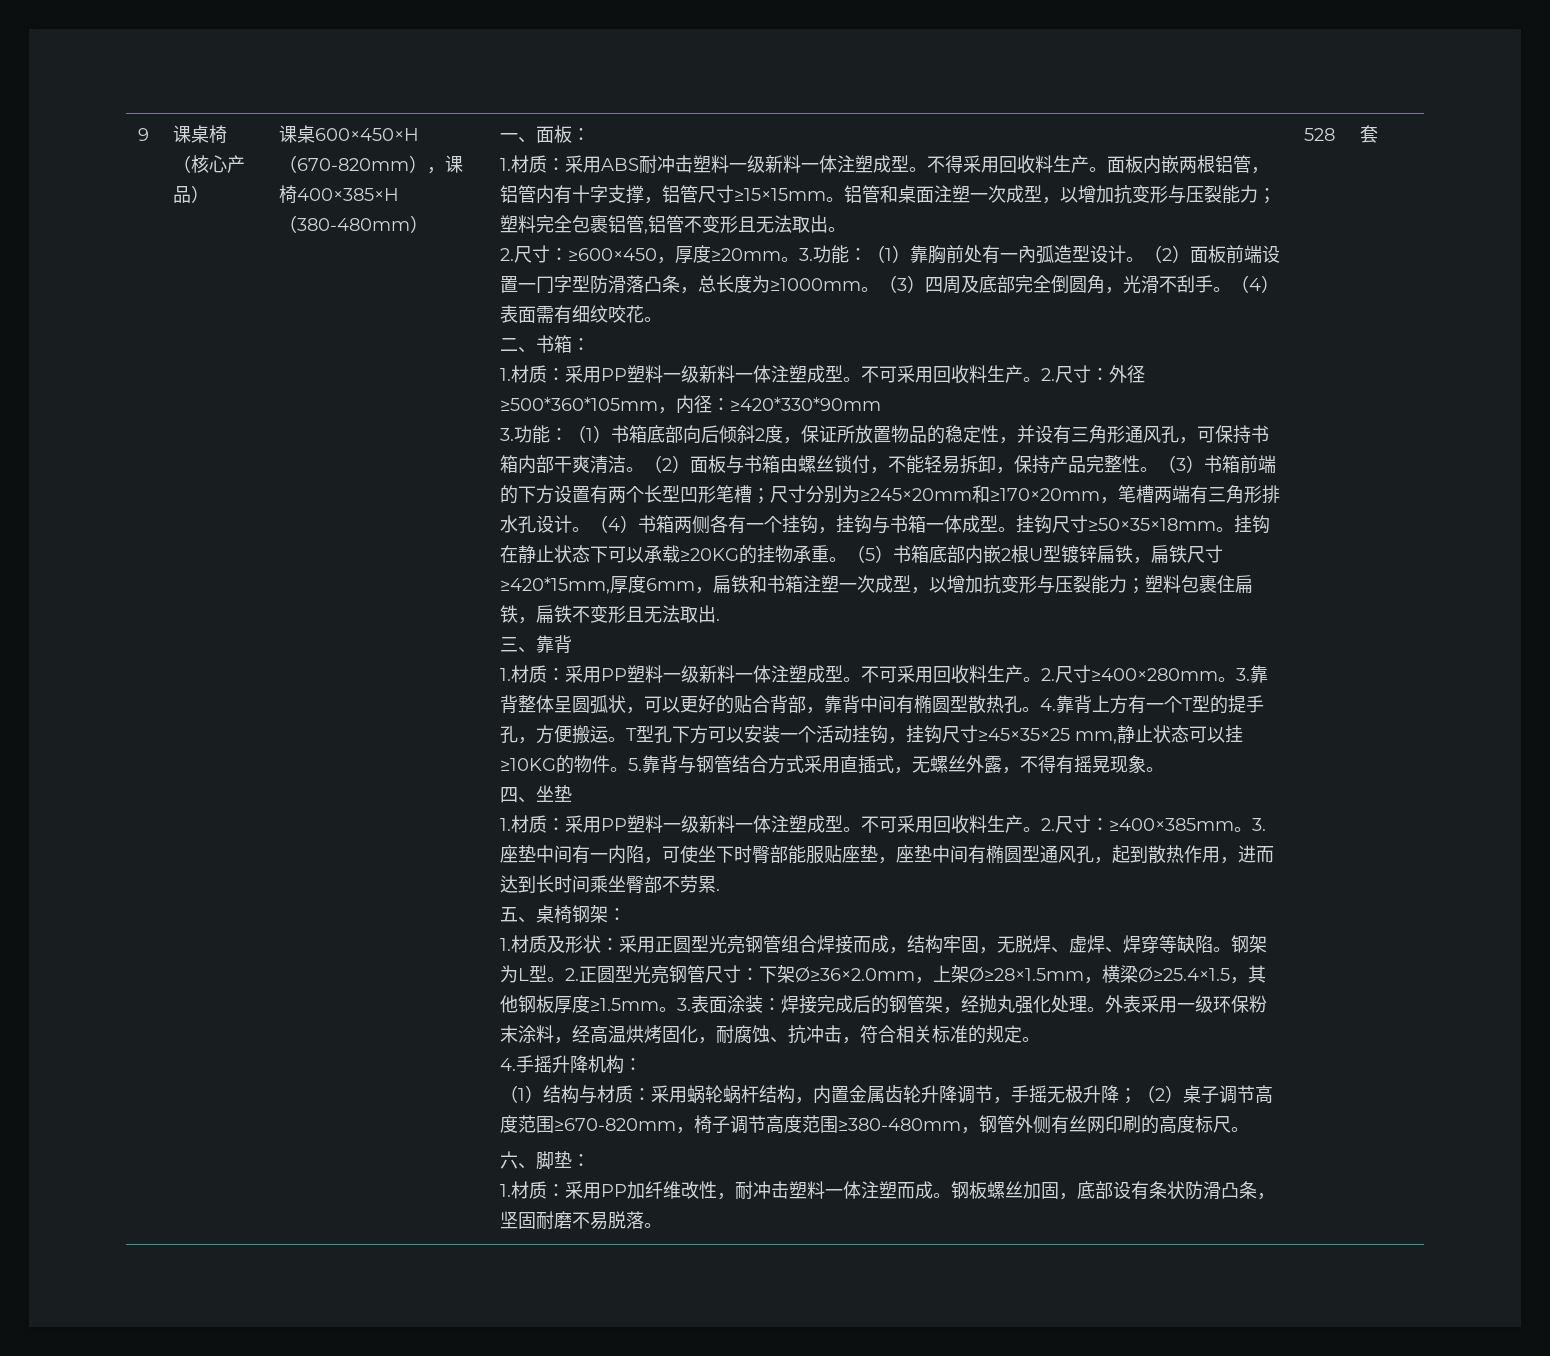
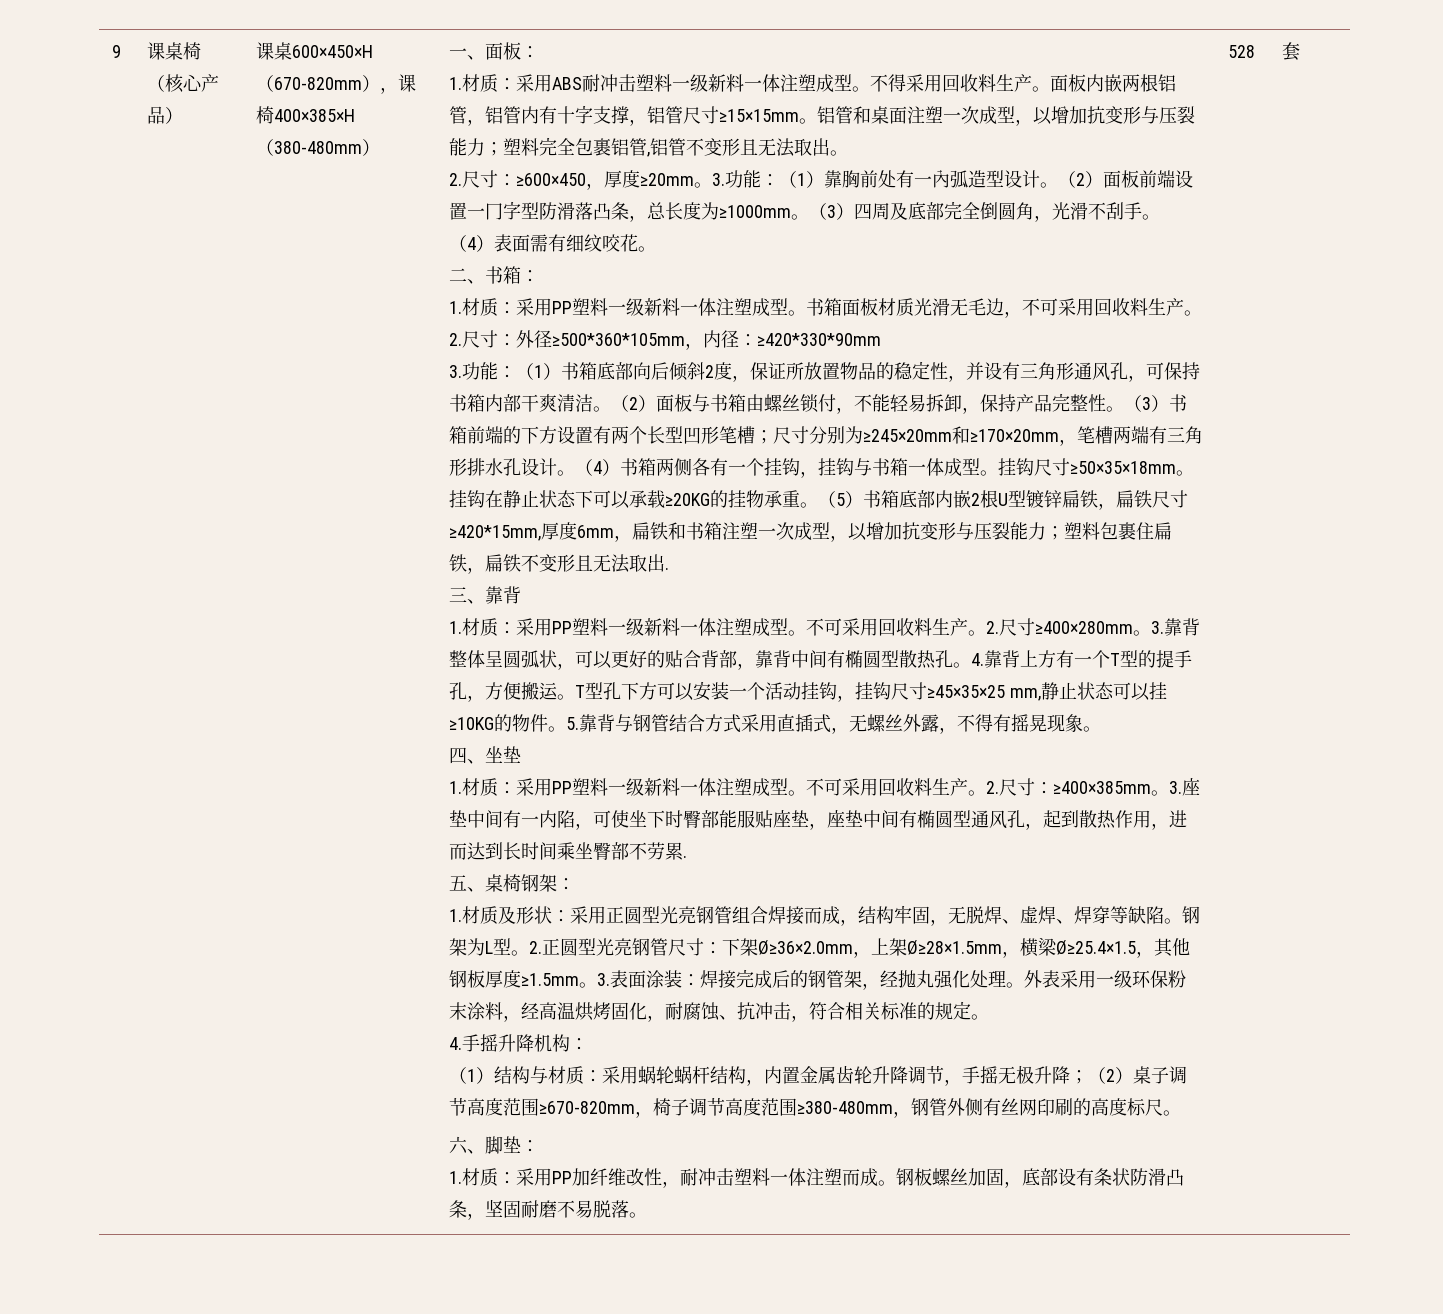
(861, 379) none -> [805,298,1022,318] 书箱面板材质光滑无毛边，

